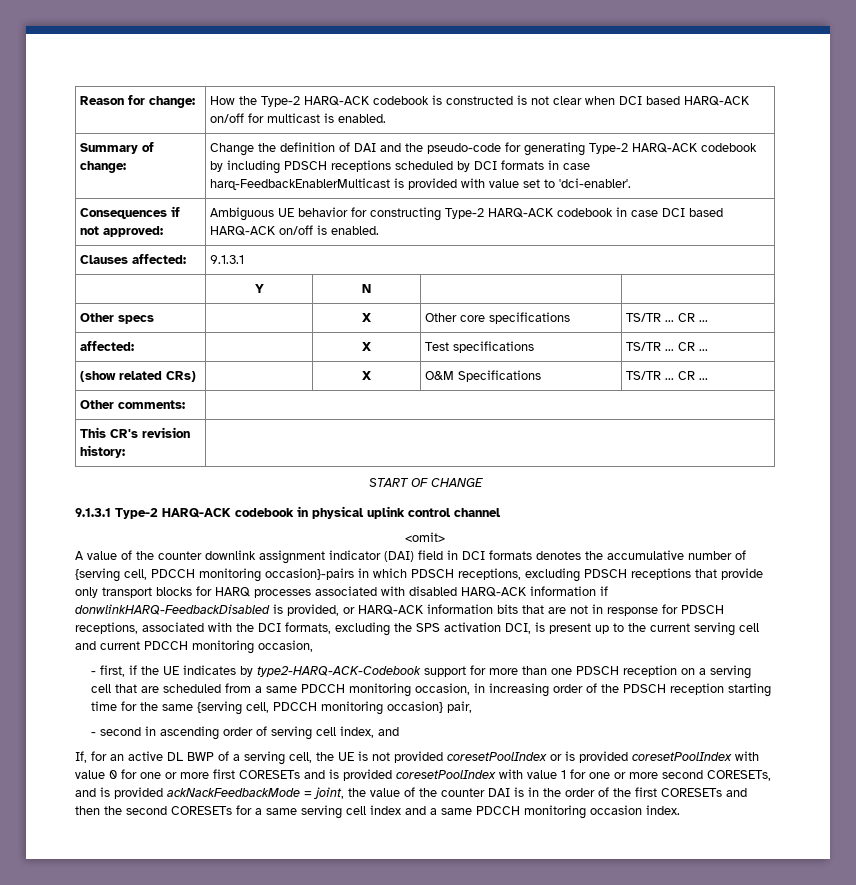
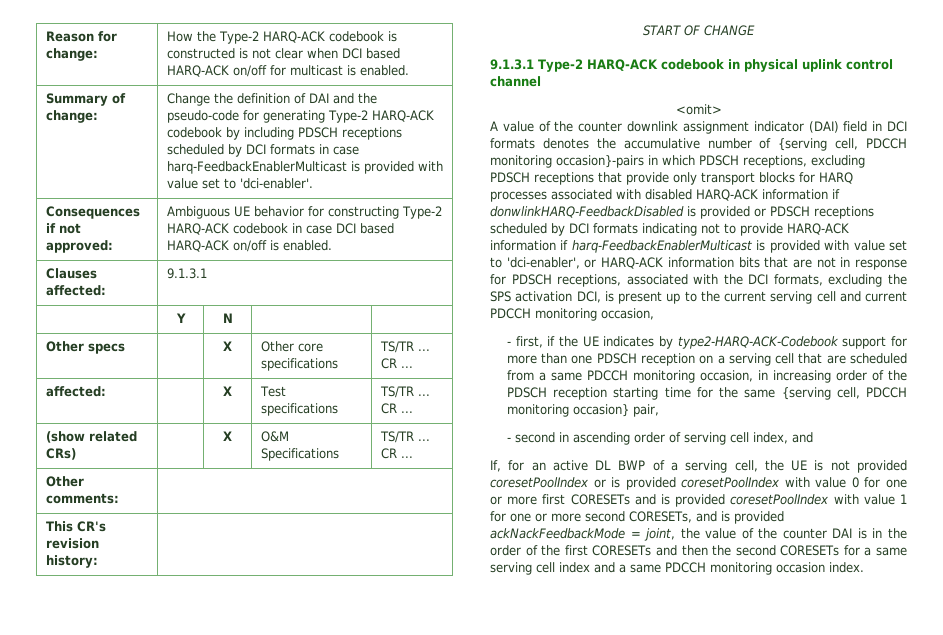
[287,604,339,616] provided, -> [700,206,874,219] [490,223,849,236] [490,240,908,253] [490,257,580,269] provided or PDSCH receptions scheduled by DCI formats indicating not to provide HARQ-ACK information if harq-FeedbackEnablerMulticast is provided with value set to 'dci-enabler',

